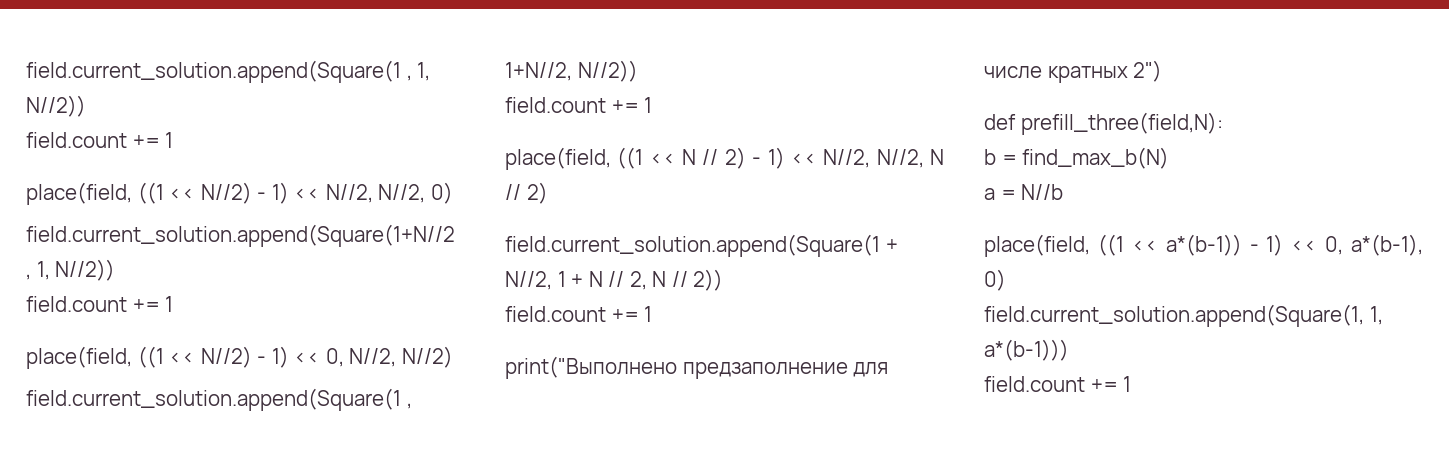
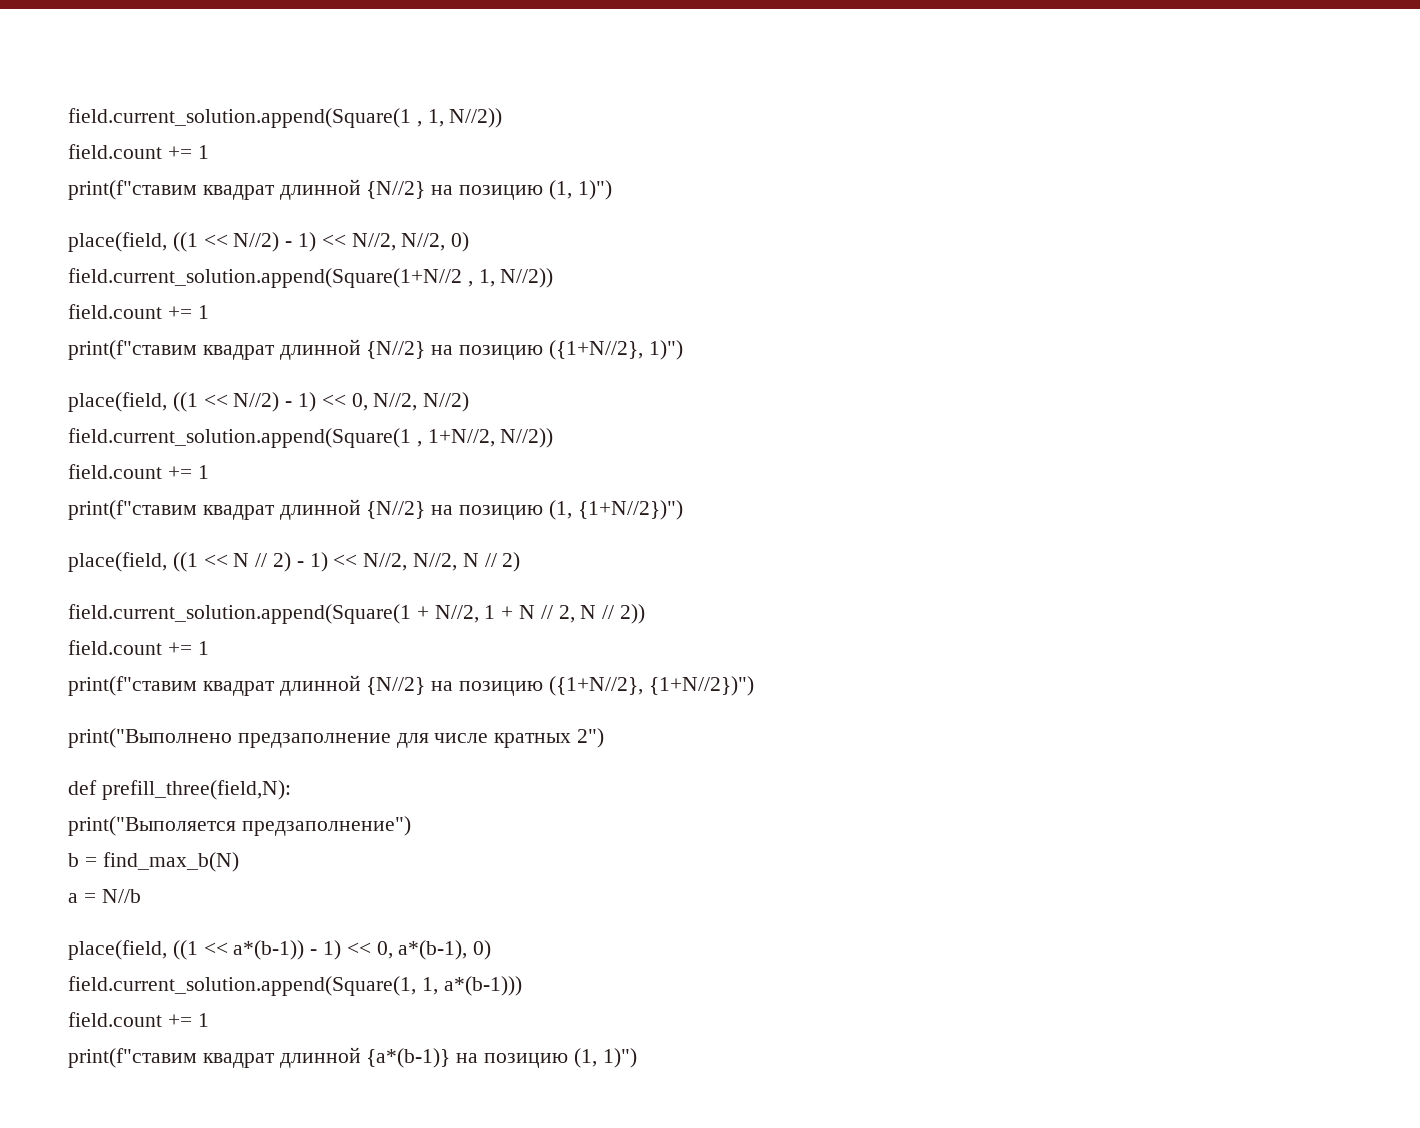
(174, 140) none -> [68,179,612,200] // print(f"ставим квадрат длинной {N//2} на позицию (1, 1)")
(174, 304) none -> [68,339,683,360] // print(f"ставим квадрат длинной {N//2} на позицию ({1+N//2}, 1)")
(653, 105) none -> [68,499,683,520] // print(f"ставим квадрат длинной {N//2} на позицию (1, {1+N//2})")
(653, 314) none -> [68,675,754,696] // print(f"ставим квадрат длинной {N//2} на позицию ({1+N//2}, {1+N//2})")
(1223, 123) none -> [68,816,411,836] // print("Выполяется предзаполнение")
(1132, 384) none -> [68,1047,637,1068] // print(f"ставим квадрат длинной {a*(b-1)} на позицию (1, 1)")

